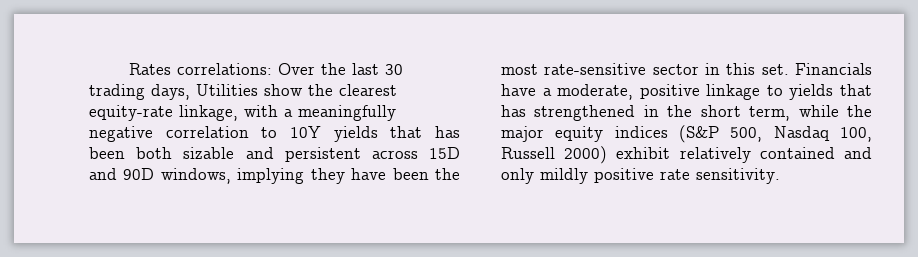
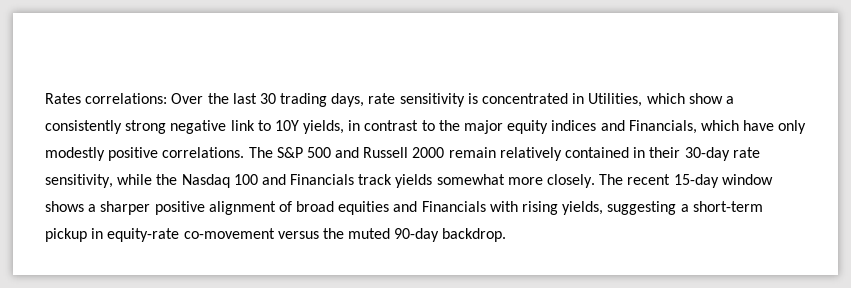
[196,84,397,96] [89,105,396,121] [89,126,460,142] [89,147,460,162] [89,168,460,184] [501,63,872,75] [501,84,872,100] [501,105,872,121] [501,125,872,143] [501,146,872,164] [501,168,780,184] Utilities show the clearest equity-rate linkage, with a meaningfully negative correlation to 10Y yields that has been both sizable and persistent across 15D and 90D windows, implying they have been the most rate‑sensitive sector in this set. Financials have a moderate, positive linkage to yields that has strengthened in the short term, while the major equity indices (S&P 500, Nasdaq 100, Russell 2000) exhibit relatively contained and only mildly positive rate sensitivity. -> [368,93,734,107] [45,120,807,134] [45,147,760,161] [45,174,773,188] [45,201,763,215] [45,228,507,242] rate sensitivity is concentrated in Utilities, which show a consistently strong negative link to 10Y yields, in contrast to the major equity indices and Financials, which have only modestly positive correlations. The S&P 500 and Russell 2000 remain relatively contained in their 30-day rate sensitivity, while the Nasdaq 100 and Financials track yields somewhat more closely. The recent 15-day window shows a sharper positive alignment of broad equities and Financials with rising yields, suggesting a short-term pickup in equity-rate co-movement versus the muted 90-day backdrop.

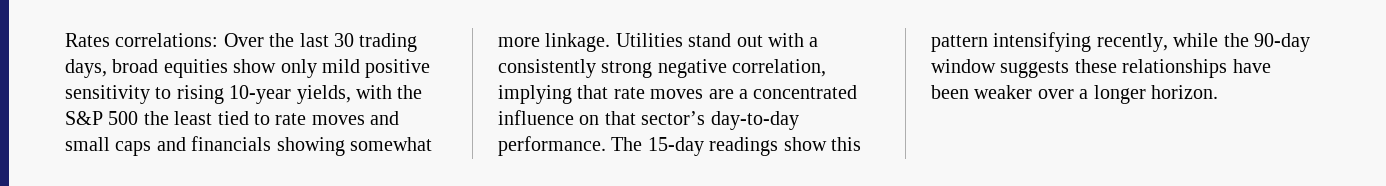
[368,93,734,107] [45,120,807,134] [45,147,760,161] [45,174,773,188] [45,201,763,215] [45,228,507,242] rate sensitivity is concentrated in Utilities, which show a consistently strong negative link to 10Y yields, in contrast to the major equity indices and Financials, which have only modestly positive correlations. The S&P 500 and Russell 2000 remain relatively contained in their 30-day rate sensitivity, while the Nasdaq 100 and Financials track yields somewhat more closely. The recent 15-day window shows a sharper positive alignment of broad equities and Financials with rising yields, suggesting a short-term pickup in equity-rate co-movement versus the muted 90-day backdrop. -> [112,59,431,78] [65,85,423,104] [65,111,400,125] [65,136,432,156] [498,33,819,52] [498,59,827,78] [498,85,858,104] [498,110,799,130] [498,136,861,156] [931,32,1310,52] [931,59,1271,78] [931,85,1218,104] broad equities show only mild positive sensitivity to rising 10-year yields, with the S&P 500 the least tied to rate moves and small caps and financials showing somewhat more linkage. Utilities stand out with a consistently strong negative correlation, implying that rate moves are a concentrated influence on that sector’s day-to-day performance. The 15-day readings show this pattern intensifying recently, while the 90-day window suggests these relationships have been weaker over a longer horizon.

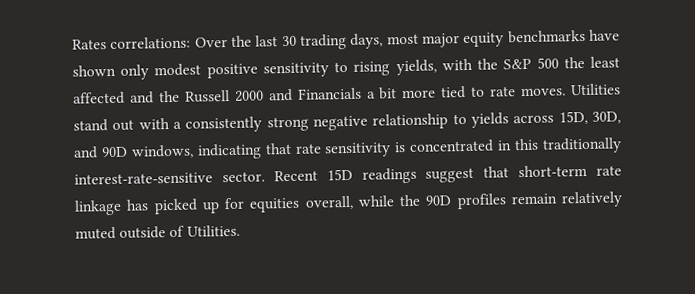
[112,59,360,78] broad equities show only mild -> [386,29,620,48] [72,63,202,80] most major equity benchmarks have shown only modest
[229,85,292,104] 10-year -> (391, 68) none
[217,111,400,125] [65,136,432,156] [498,33,611,52] tied to rate moves and small caps and financials showing somewhat more linkage. -> [73,85,567,105] affected and the Russell 2000 and Financials a bit more tied to rate moves.
[732,59,827,77] [498,85,858,104] [498,110,799,130] [498,136,861,156] [931,32,1310,52] [931,59,1271,78] [931,85,1218,104] correlation, implying that rate moves are a concentrated influence on that sector’s day-to-day performance. The 15-day readings show this pattern intensifying recently, while the 90-day window suggests these relationships have been weaker over a longer horizon. -> [372,110,621,130] [73,137,623,160] [74,164,622,185] [74,191,623,216] [75,224,240,240] relationship to yields across 15D, 30D, and 90D windows, indicating that rate sensitivity is concentrated in this traditionally interest-rate‑sensitive sector. Recent 15D readings suggest that short-term rate linkage has picked up for equities overall, while the 90D profiles remain relatively muted outside of Utilities.

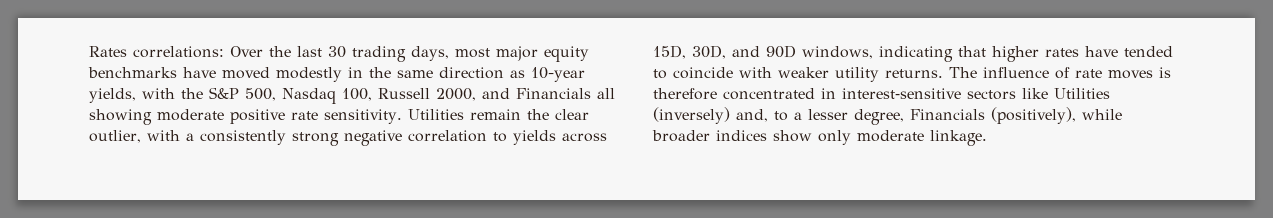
[72,56,620,80] [73,83,622,105] [73,119,135,132] shown only modest positive sensitivity to rising yields, with the S&P 500 the least affected and the Russell 2000 and Financials a bit more tied to rate moves. Utilities stand out -> [222,67,585,82] [89,87,615,104] [89,109,589,125] [89,130,141,143] moved modestly in the same direction as 10-year yields, with the S&P 500, Nasdaq 100, Russell 2000, and Financials all showing moderate positive rate sensitivity. Utilities remain the clear outlier,
[372,113,449,130] relationship -> [408,130,487,142] correlation
[294,137,623,158] [74,164,622,185] [74,191,623,216] [75,224,240,240] rate sensitivity is concentrated in this traditionally interest-rate‑sensitive sector. Recent 15D readings suggest that short-term rate linkage has picked up for equities overall, while the 90D profiles remain relatively muted outside of Utilities. -> [992,46,1173,62] [653,67,1171,82] [653,88,1110,100] [653,107,1122,125] [652,130,987,146] higher rates have tended to coincide with weaker utility returns. The influence of rate moves is therefore concentrated in interest‑sensitive sectors like Utilities (inversely) and, to a lesser degree, Financials (positively), while broader indices show only moderate linkage.

